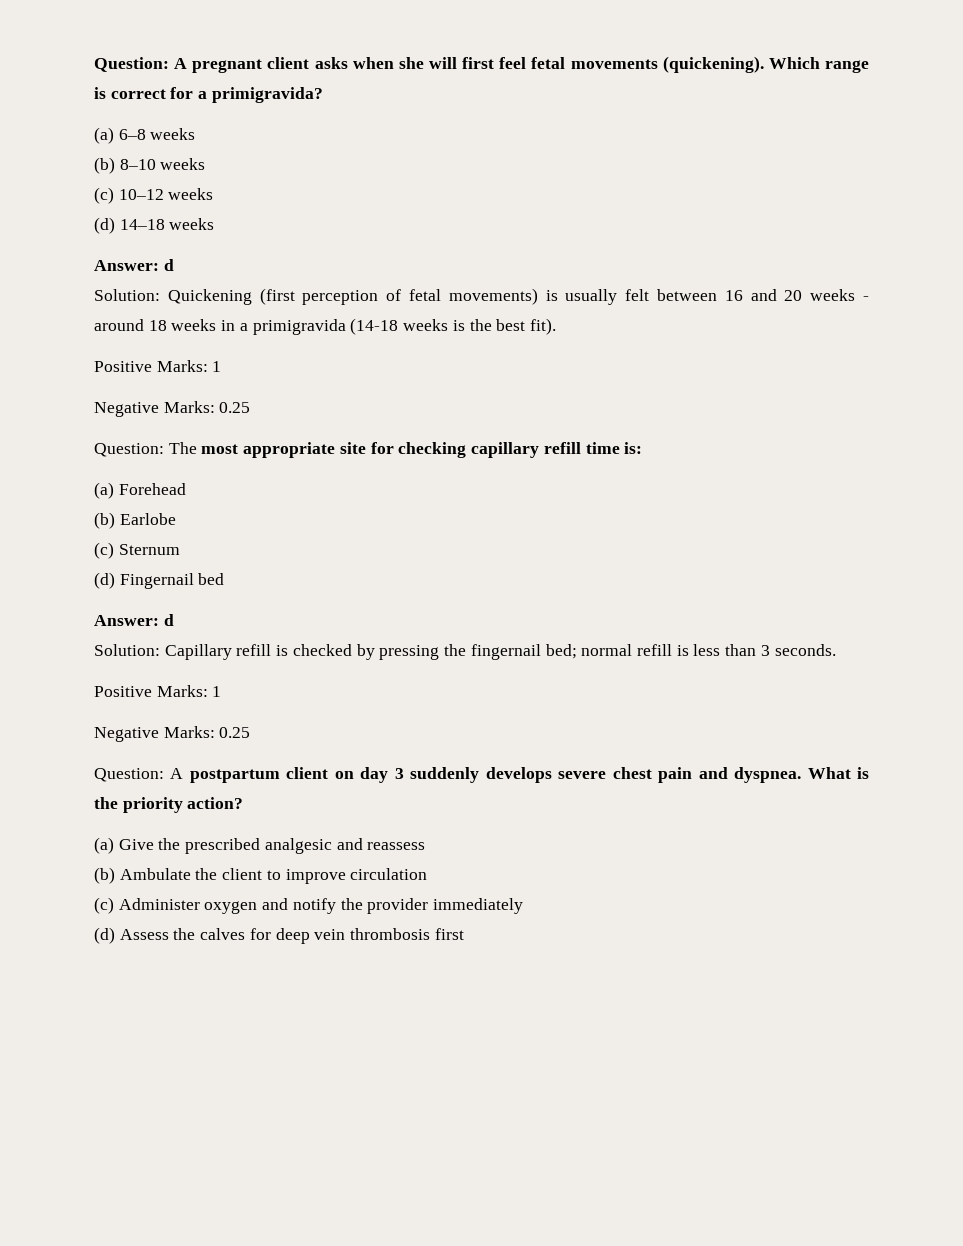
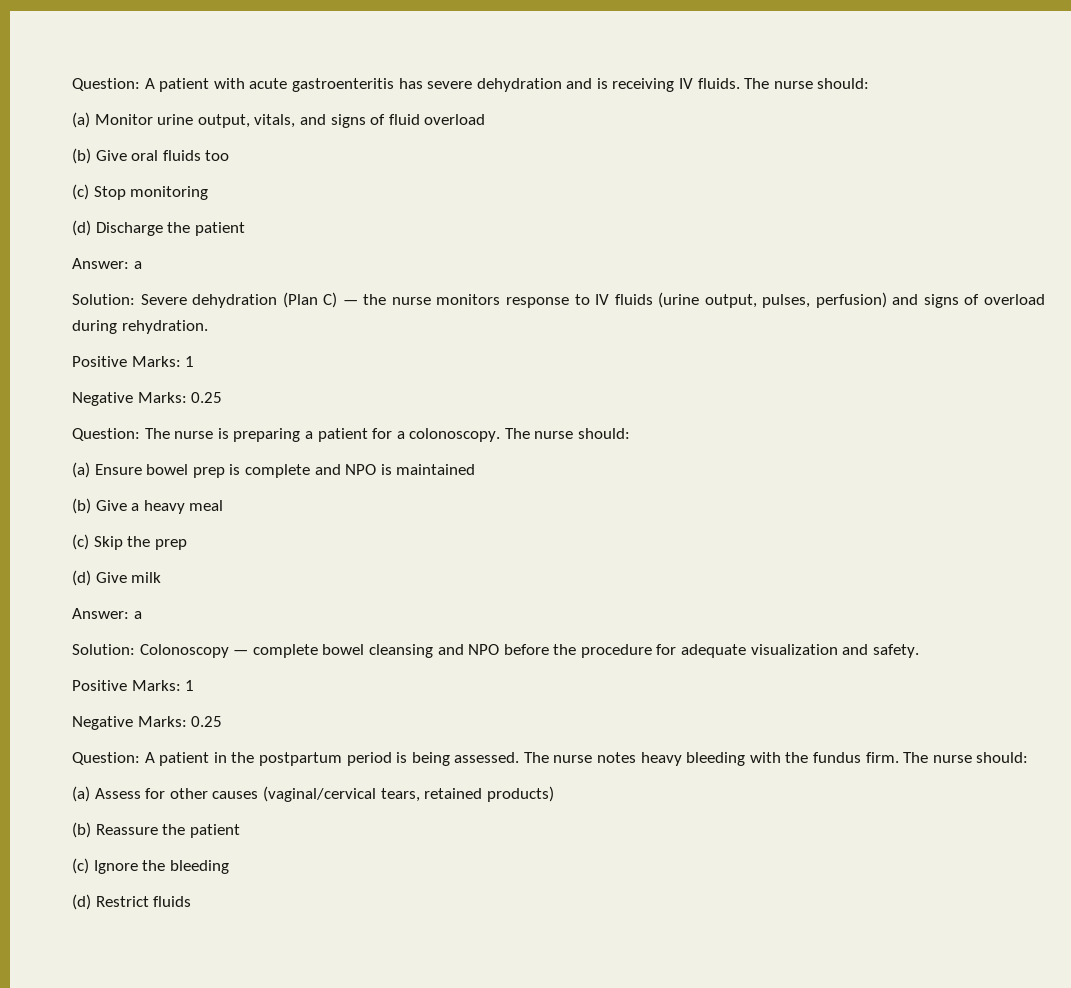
[94,56,869,73] [94,87,323,103] [94,127,196,144] [94,157,206,174] [94,187,214,204] [94,217,215,234] [94,259,174,271] [94,288,869,305] [94,318,556,335] Question: A pregnant client asks when she will first feel fetal movements (quickening). Which range is correct for a primigravida? // (a) 6–8 weeks // (b) 8–10 weeks // (c) 10–12 weeks // (d) 14–18 weeks // Answer: d // Solution: Quickening (first perception of fetal movements) is usually felt between 16 and 20 weeks - around 18 weeks in a primigravida (14-18 weeks is the best fit). -> [72,78,870,92] [72,112,486,128] [72,148,230,164] [72,184,209,200] [72,220,245,236] [72,258,142,269] [72,292,1045,308] [72,320,208,334] Question: A patient with acute gastroenteritis has severe dehydration and is receiving IV fluids. The nurse should: // (a) Monitor urine output, vitals, and signs of fluid overload // (b) Give oral fluids too // (c) Stop monitoring // (d) Discharge the patient // Answer: a // Solution: Severe dehydration (Plan C) — the nurse monitors response to IV fluids (urine output, pulses, perfusion) and signs of overload during rehydration.
[201,442,643,458] [94,482,186,499] [94,512,176,529] [94,542,180,559] [94,572,225,589] [94,614,174,626] [94,644,836,660] most appropriate site for checking capillary refill time is: // (a) Forehead // (b) Earlobe // (c) Sternum // (d) Fingernail bed // Answer: d // Solution: Capillary refill is checked by pressing the fingernail bed; normal refill is less than 3 seconds. -> [174,428,631,442] [72,462,476,478] [72,498,224,514] [72,534,187,550] [72,570,162,586] [72,608,142,619] [72,644,919,658] nurse is preparing a patient for a colonoscopy. The nurse should: // (a) Ensure bowel prep is complete and NPO is maintained // (b) Give a heavy meal // (c) Skip the prep // (d) Give milk // Answer: a // Solution: Colonoscopy — complete bowel cleansing and NPO before the procedure for adequate visualization and safety.
[189,767,869,783] [94,797,244,813] [94,837,426,854] [94,867,428,884] [94,897,524,914] [94,927,464,944] postpartum client on day 3 suddenly develops severe chest pain and dyspnea. What is the priority action? // (a) Give the prescribed analgesic and reassess // (b) Ambulate the client to improve circulation // (c) Administer oxygen and notify the provider immediately // (d) Assess the calves for deep vein thrombosis first -> [159,752,1029,766] [72,786,554,802] [72,822,240,838] [72,858,229,874] [72,894,192,910] patient in the postpartum period is being assessed. The nurse notes heavy bleeding with the fundus firm. The nurse should: // (a) Assess for other causes (vaginal/cervical tears, retained products) // (b) Reassure the patient // (c) Ignore the bleeding // (d) Restrict fluids

